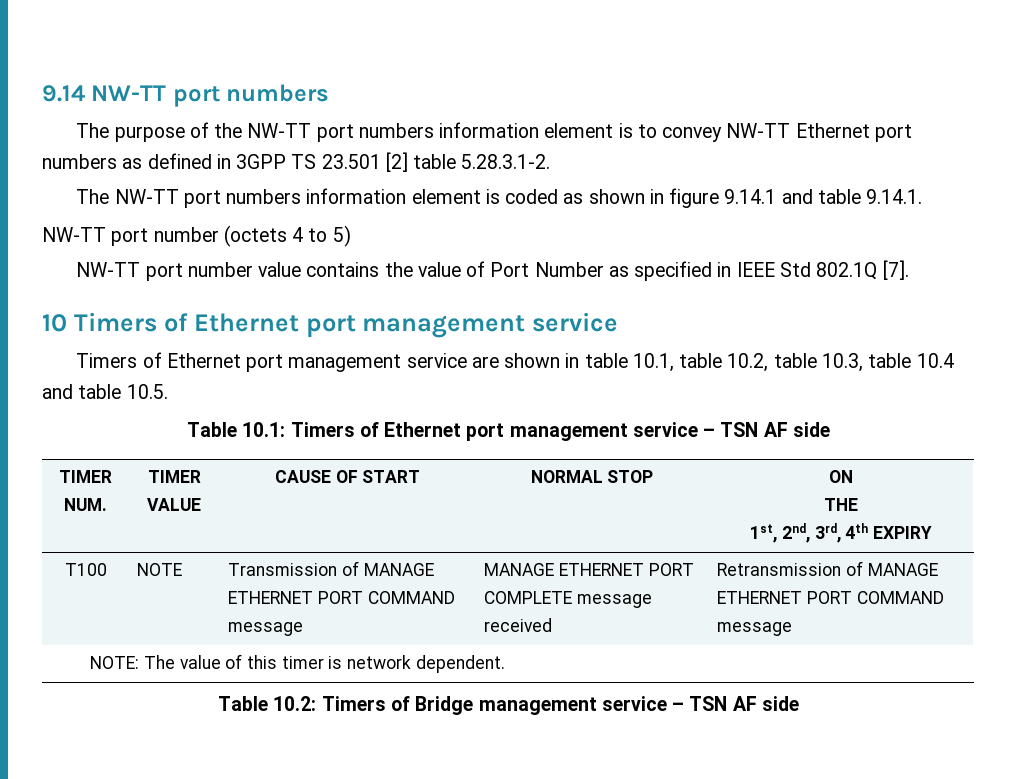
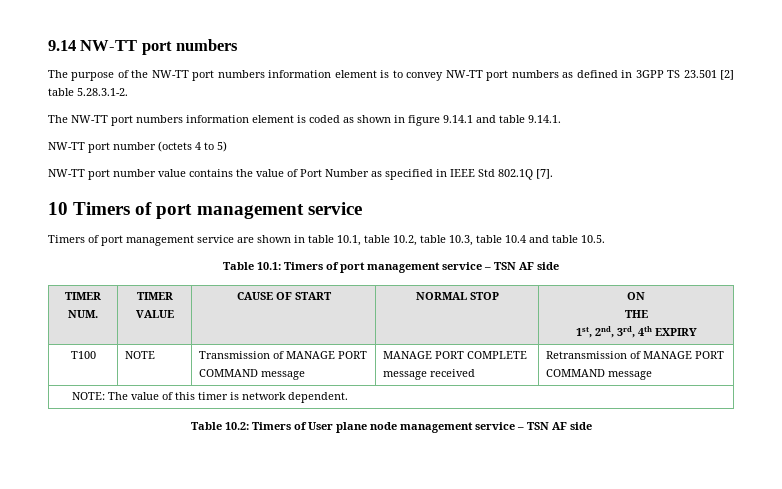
[795,123,870,138] Ethernet -> (483, 74) none
[193,313,299,332] Ethernet -> (153, 208) none
[166,353,241,368] Ethernet -> (99, 239) none
[384,422,462,437] Ethernet -> (339, 266) none
[228,591,314,604] ETHERNET -> (336, 355) none
[558,563,644,576] ETHERNET -> (433, 355) none
[717,591,803,604] ETHERNET -> (693, 355) none
[415,696,474,715] Bridge -> [307,422,397,433] User plane node

